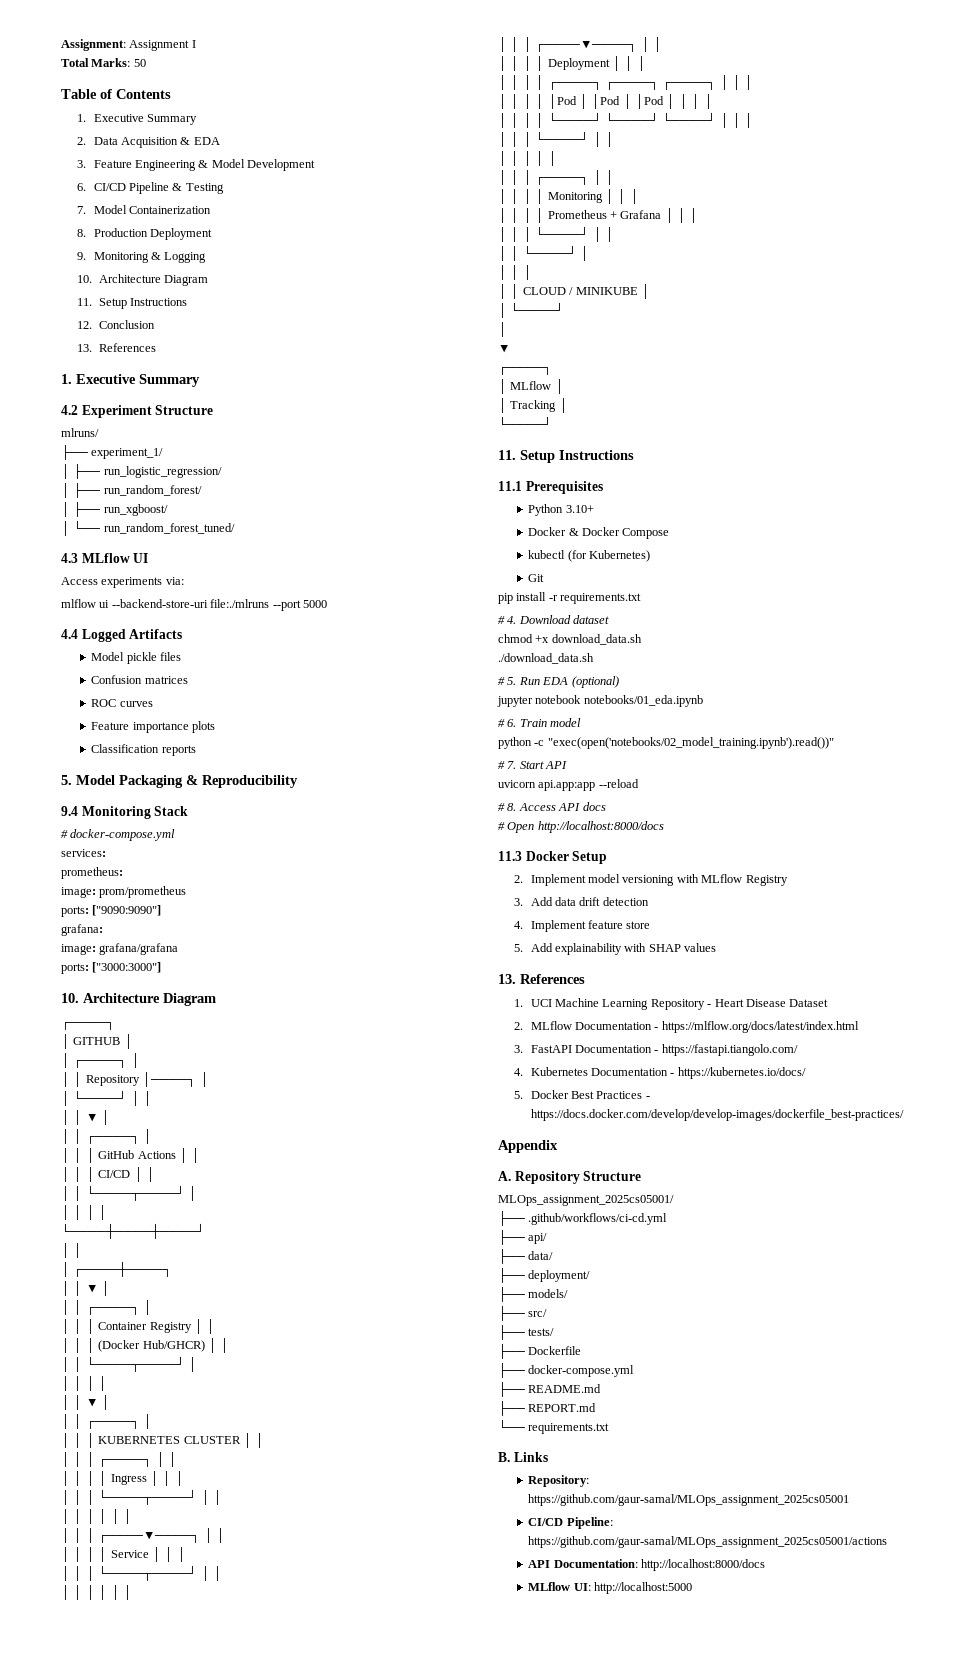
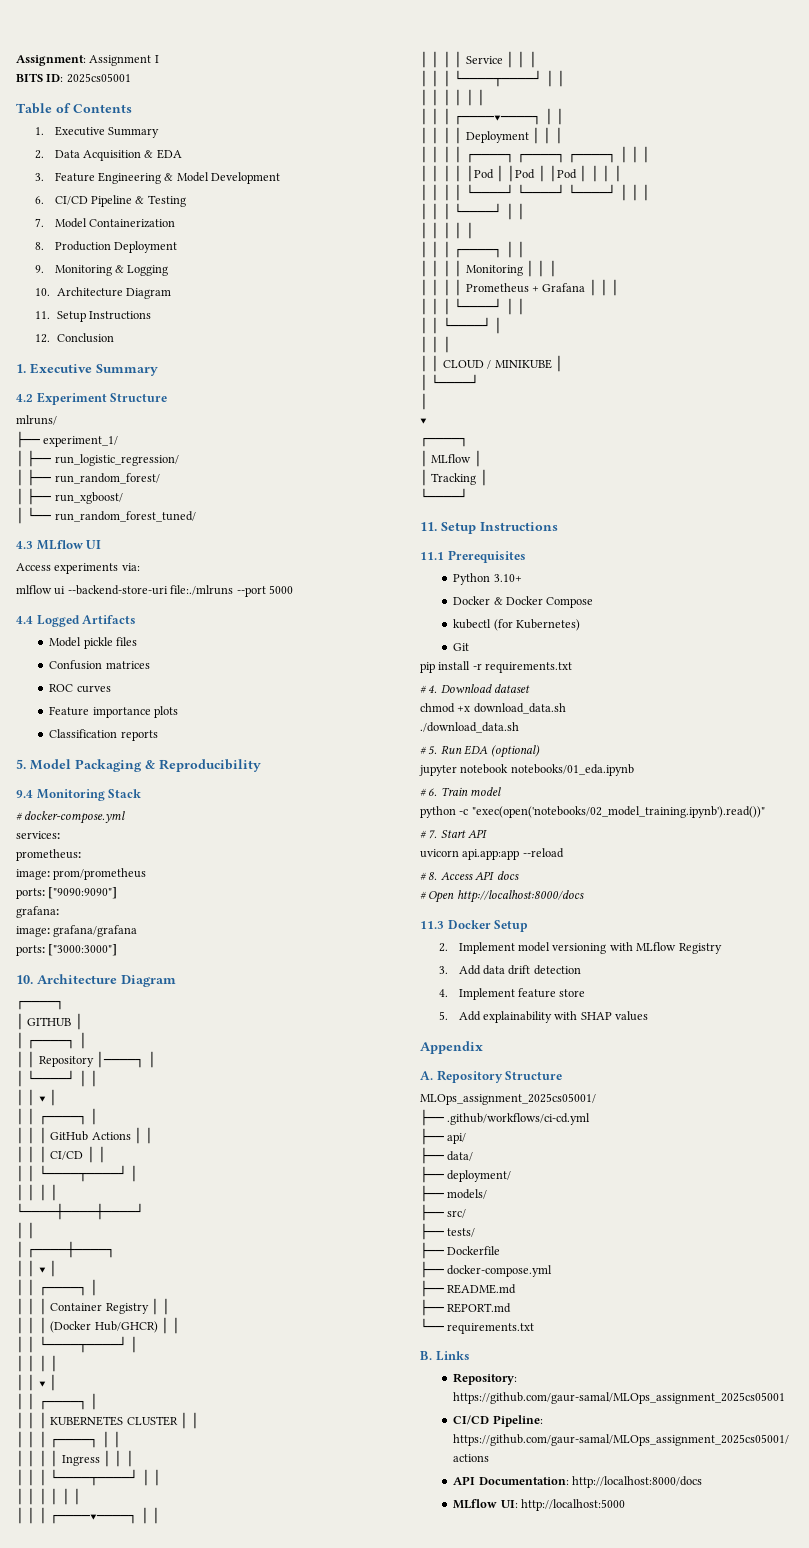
[61,58,146,67] Total Marks: 50 -> [16,73,131,83] BITS ID: 2025cs05001
[77,343,156,352] // 13. References -> (114, 338) none
[498,974,585,984] [514,998,829,1010] [514,1021,859,1033] [514,1044,798,1056] [514,1067,806,1079] [514,1090,650,1099] [530,1109,904,1121] // 13. References // 1. UCI Machine Learning Repository - Heart Disease Dataset // 2. MLflow Documentation - https://mlflow.org/docs/latest/index.html // 3. FastAPI Documentation - https://fastapi.tiangolo.com/ // 4. Kubernetes Documentation - https://kubernetes.io/docs/ // 5. Docker Best Practices - https://docs.docker.com/develop/develop-images/dockerfile_best-practices/ -> (649, 1016) none

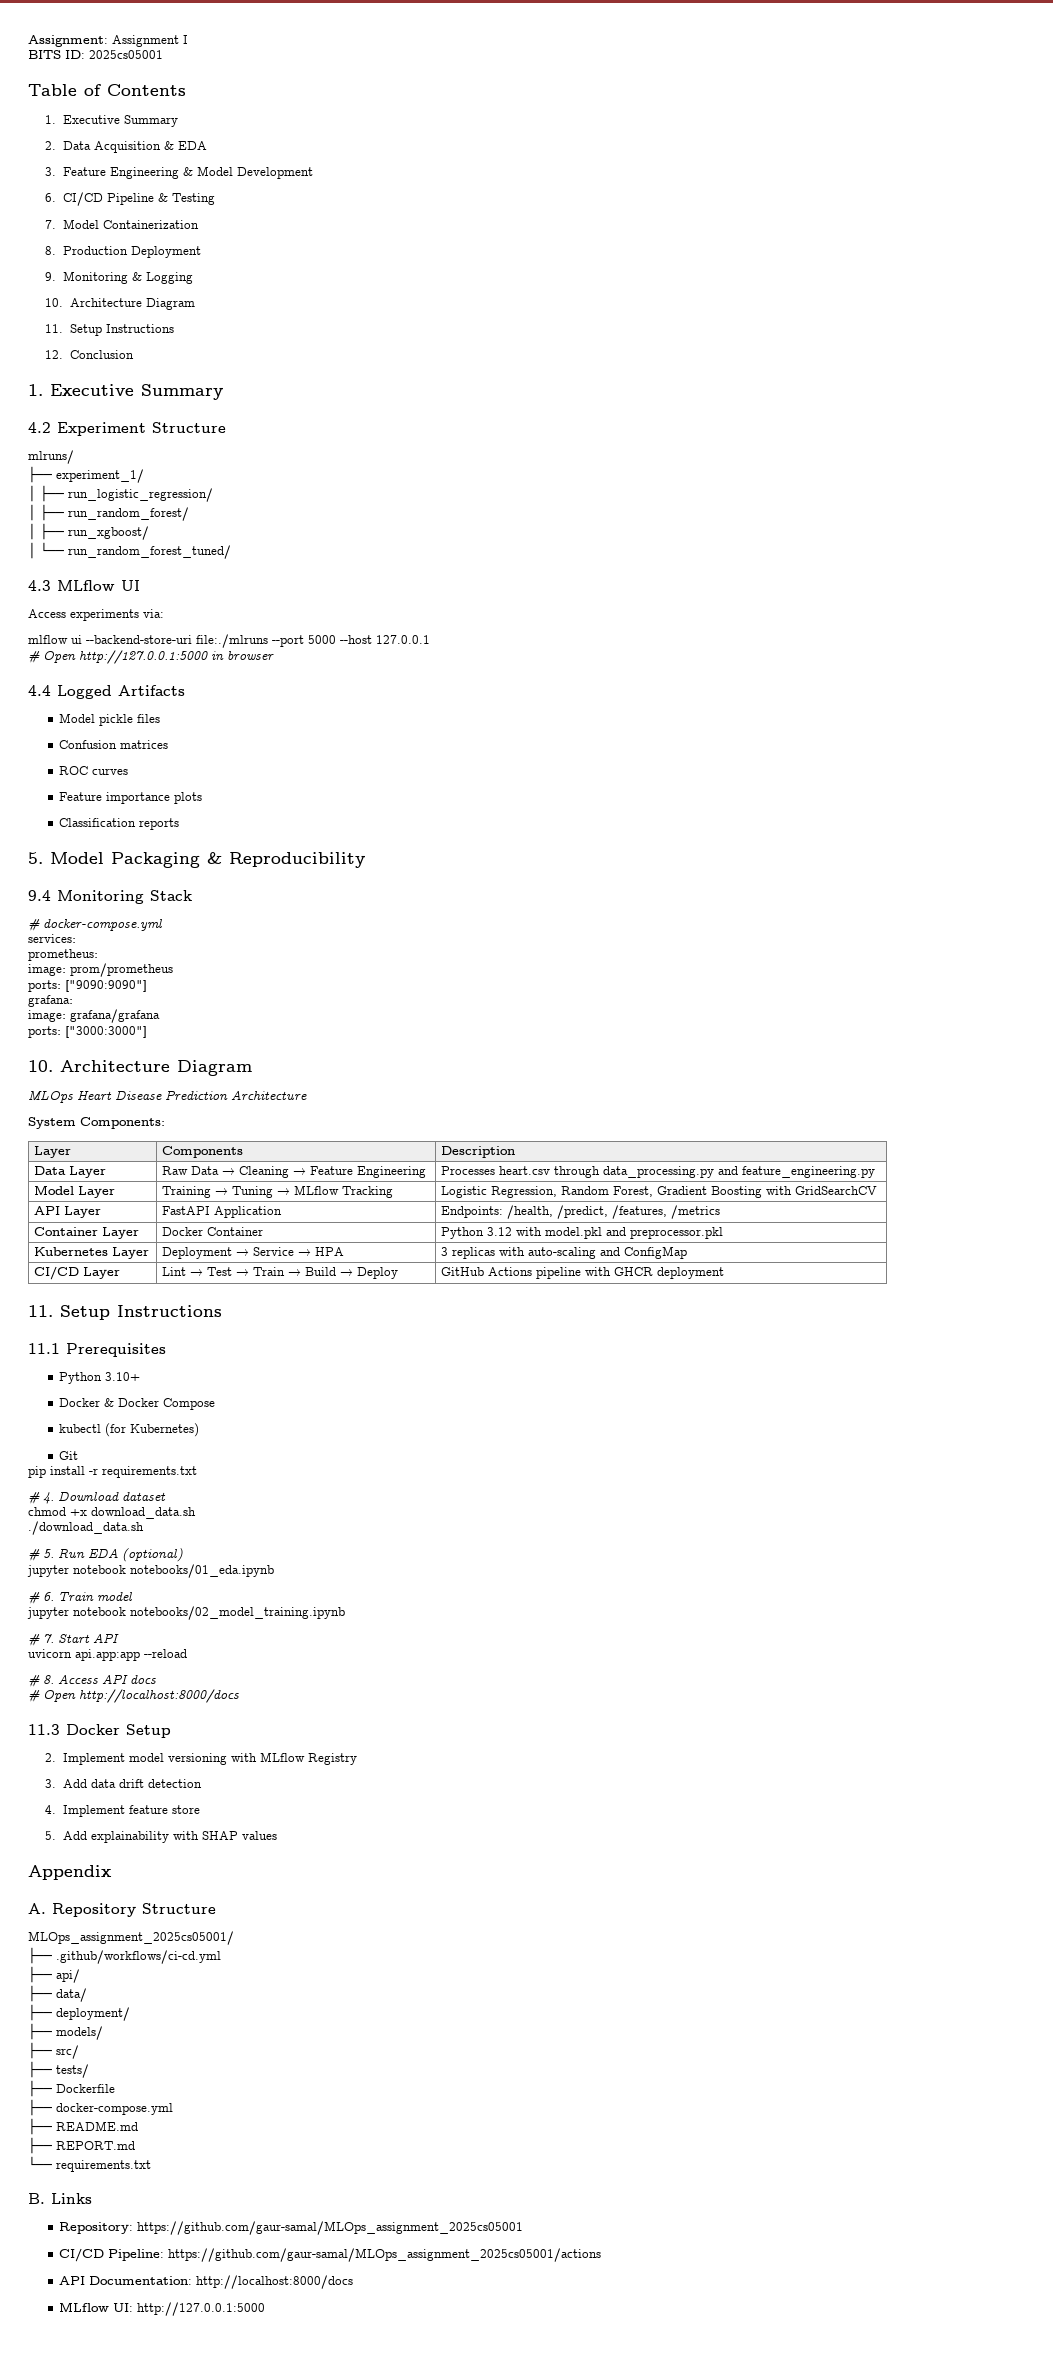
(293, 589) none -> [340,635,430,644] [28,650,274,664] --host 127.0.0.1 // # Open http://127.0.0.1:5000 in browser
[16,1000,64,1010] [16,1013,83,1030] [16,1032,87,1049] [16,1051,156,1068] [16,1070,99,1087] [16,1089,58,1106] [16,1108,99,1125] [16,1127,154,1144] [16,1146,106,1163] [16,1165,139,1182] [16,1184,59,1201] [16,1203,144,1220] [16,1222,36,1239] [16,1241,116,1258] [16,1260,58,1277] [16,1279,99,1296] [16,1298,171,1315] [16,1317,181,1334] [16,1336,139,1353] [16,1355,59,1372] [16,1374,58,1391] [16,1393,99,1410] [16,1412,200,1429] [16,1431,121,1448] [16,1450,134,1467] [16,1469,161,1486] [16,1488,81,1505] [16,1507,160,1524] [420,51,537,68] [420,70,565,87] [420,89,485,106] [420,108,564,125] [420,127,563,144] [420,146,651,163] [420,165,622,182] [420,184,651,201] [420,203,525,220] [420,222,474,239] [420,241,525,258] [420,260,557,277] [420,279,620,296] [420,298,525,315] [420,317,503,334] [420,336,451,353] [420,355,563,372] [420,374,480,391] [420,393,428,410] [420,418,427,424] [420,437,468,447] [420,450,482,467] [420,469,488,486] [420,488,468,501] ┌────┐ // │ GITHUB │ // │ ┌────┐ │ // │ │ Repository │────┐ │ // │ └────┘ │ │ // │ │ ▼ │ // │ │ ┌────┐ │ // │ │ │ GitHub Actions │ │ // │ │ │ CI/CD │ │ // │ │ └────┬────┘ │ // │ │ │ │ // └────┼────┼────┘ // │ │ // │ ┌────┼────┐ // │ │ ▼ │ // │ │ ┌────┐ │ // │ │ │ Container Registry │ │ // │ │ │ (Docker Hub/GHCR) │ │ // │ │ └────┬────┘ │ // │ │ │ │ // │ │ ▼ │ // │ │ ┌────┐ │ // │ │ │ KUBERNETES CLUSTER │ │ // │ │ │ ┌────┐ │ │ // │ │ │ │ Ingress │ │ │ // │ │ │ └────┬────┘ │ │ // │ │ │ │ │ │ // │ │ │ ┌────▼────┐ │ │ // │ │ │ │ Service │ │ │ // │ │ │ └────┬────┘ │ │ // │ │ │ │ │ │ // │ │ │ ┌────▼────┐ │ │ // │ │ │ │ Deployment │ │ │ // │ │ │ │ ┌────┐ ┌────┐ ┌────┐ │ │ │ // │ │ │ │ │Pod │ │Pod │ │Pod │ │ │ │ // │ │ │ │ └────┘ └────┘ └────┘ │ │ │ // │ │ │ └────┘ │ │ // │ │ │ │ │ // │ │ │ ┌────┐ │ │ // │ │ │ │ Monitoring │ │ │ // │ │ │ │ Prometheus + Grafana │ │ │ // │ │ │ └────┘ │ │ // │ │ └────┘ │ // │ │ │ // │ │ CLOUD / MINIKUBE │ // │ └────┘ // │ // ▼ // ┌────┐ // │ MLflow │ // │ Tracking │ // └────┘ -> [28,1090,307,1103] [28,1117,165,1129] [33,1146,71,1158] [161,1146,243,1158] [440,1146,515,1158] [33,1166,106,1178] [161,1166,426,1178] [440,1166,875,1178] [33,1185,115,1198] [161,1185,393,1198] [440,1186,877,1198] [33,1206,101,1218] [161,1206,282,1218] [440,1205,720,1219] [33,1227,139,1239] [161,1227,263,1236] [440,1227,723,1239] [33,1247,149,1259] [161,1247,344,1259] [440,1246,687,1259] [33,1266,120,1280] [161,1267,398,1279] [440,1267,724,1279] MLOps Heart Disease Prediction Architecture // System Components: // Layer | Components | Description // Data Layer | Raw Data → Cleaning → Feature Engineering | Processes heart.csv through data_processing.py and feature_engineering.py // Model Layer | Training → Tuning → MLflow Tracking | Logistic Regression, Random Forest, Gradient Boosting with GridSearchCV // API Layer | FastAPI Application | Endpoints: /health, /predict, /features, /metrics // Container Layer | Docker Container | Python 3.12 with model.pkl and preprocessor.pkl // Kubernetes Layer | Deployment → Service → HPA | 3 replicas with auto-scaling and ConfigMap // CI/CD Layer | Lint → Test → Train → Build → Deploy | GitHub Actions pipeline with GHCR deployment
[420,806,765,818] python -c "exec(open('notebooks/02_model_training.ipynb').read())" -> [27,1606,345,1620] jupyter notebook notebooks/02_model_training.ipynb
[520,1499,625,1511] http://localhost:5000 -> [137,2302,266,2316] http://127.0.0.1:5000

